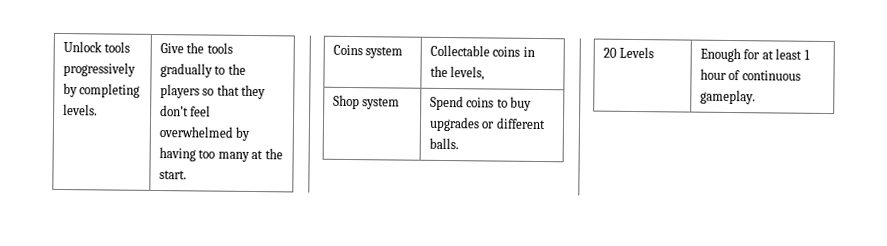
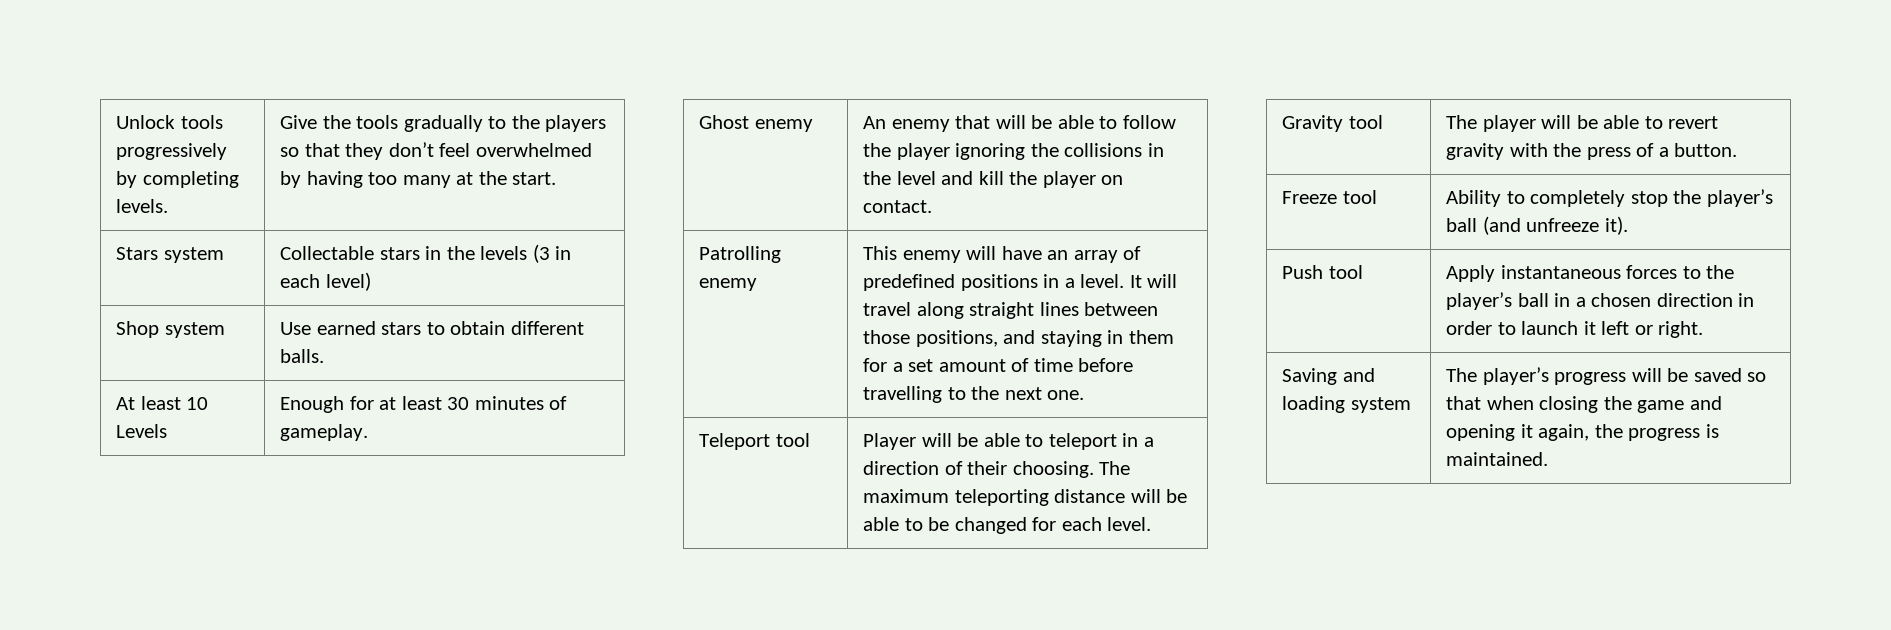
[332,44,363,56] Coins -> [116,247,159,260] Stars
[492,46,535,57] [429,65,486,81] [332,94,401,110] [429,95,533,111] [428,116,496,132] coins in the levels, // Shop system | Spend coins to buy upgrades or -> [379,244,572,263] [280,272,371,291] [116,321,225,338] [280,321,506,335] stars in the levels (3 in each level) // Shop system | Use earned stars to obtain
[602,47,617,58] 20 -> [116,396,209,410] At least 10
[803,49,810,60] [699,68,801,81] [699,89,756,105] 1 hour of continuous gameplay. -> [447,396,568,410] [280,424,369,441] [699,115,813,132] [863,115,1176,132] [863,143,1164,160] [863,171,1124,188] [863,200,933,213] [699,246,782,263] [699,278,758,291] [863,246,1142,263] [863,274,1178,291] [863,302,1159,319] [863,330,1174,347] [863,358,1134,372] [863,386,1085,403] [699,433,810,450] [863,433,1154,450] [863,461,1131,478] [863,489,1188,506] [863,517,1152,534] [1282,115,1383,132] [1446,115,1719,132] [1446,143,1738,160] [1282,190,1377,204] [1446,189,1773,207] [1446,216,1628,235] [1282,265,1363,279] [1446,265,1735,282] [1446,292,1755,310] [1446,321,1704,338] [1282,368,1375,385] [1282,396,1411,413] [1446,367,1767,385] [1446,396,1722,413] [1446,424,1719,441] [1446,452,1549,466] 30 minutes of gameplay. // Ghost enemy | An enemy that will be able to follow the player ignoring the collisions in the level and kill the player on contact. // Patrolling enemy | This enemy will have an array of predefined positions in a level. It will travel along straight lines between those positions, and staying in them for a set amount of time before travelling to the next one. // Teleport tool | Player will be able to teleport in a direction of their choosing. The maximum teleporting distance will be able to be changed for each level. // Gravity tool | The player will be able to revert gravity with the press of a button. // Freeze tool | Ability to completely stop the player’s ball (and unfreeze it). // Push tool | Apply instantaneous forces to the player’s ball in a chosen direction in order to launch it left or right. // Saving and loading system | The player’s progress will be saved so that when closing the game and opening it again, the progress is maintained.

